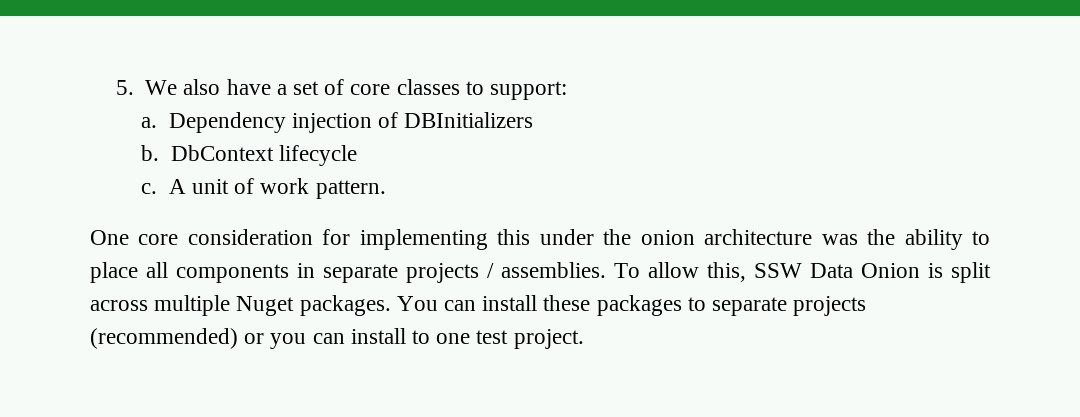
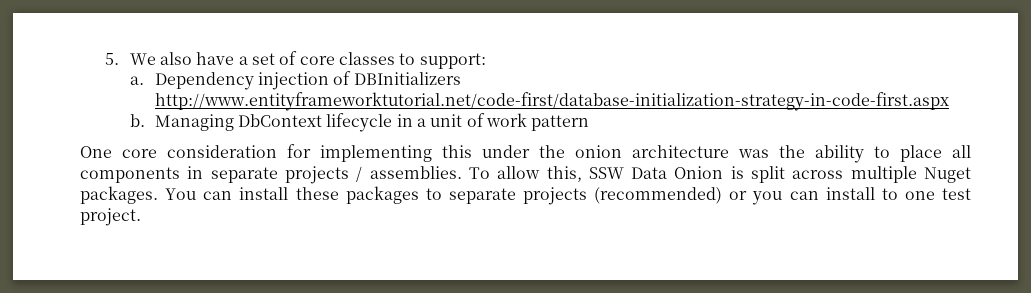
(534, 120) none -> [154,92,949,111] http://www.entityframeworktutorial.net/code-first/database-initialization-strategy-in-code-first.aspx
(160, 153) none -> [154,114,234,131] Managing
[141,179,186,194] // c. A -> [396,114,426,127] in a
[315,180,386,199] pattern. -> [531,115,590,131] pattern

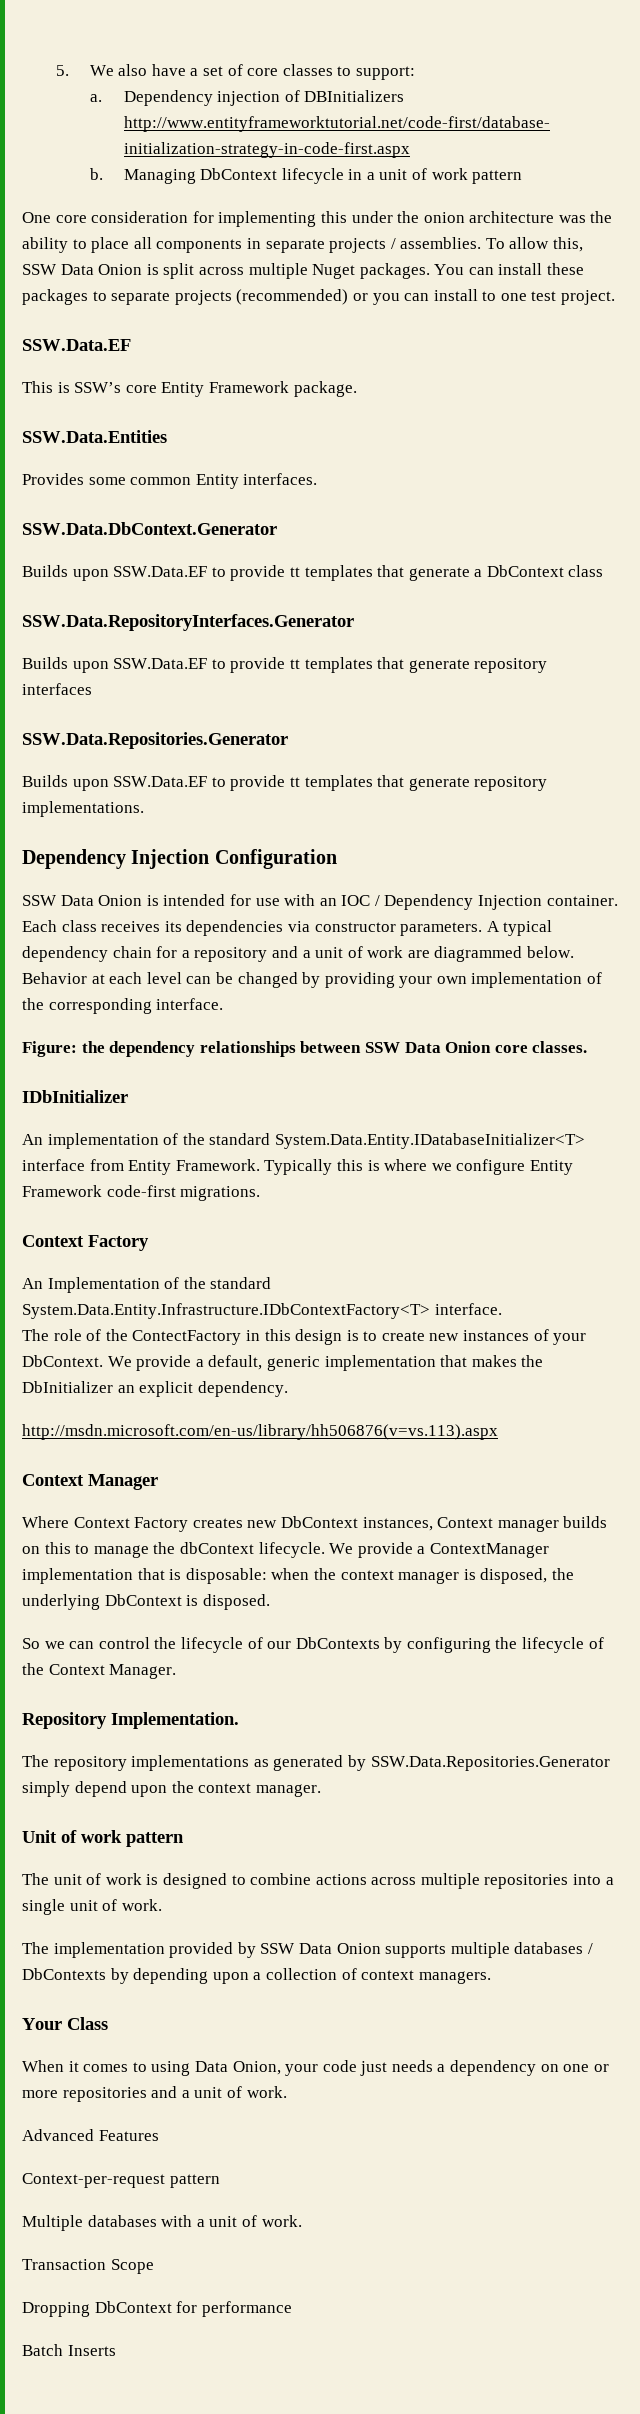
(141, 217) none -> [22,339,131,351] [22,381,357,397] [22,430,167,443] [22,473,318,489] [22,522,277,535] [22,565,604,581] [22,614,354,631] [22,657,548,673] [22,683,92,695] [22,732,288,749] [22,775,548,791] [22,801,144,817] [22,849,337,869] [22,894,618,910] [22,920,553,936] [22,946,575,962] [22,972,603,988] [22,998,224,1014] [22,1041,588,1057] [22,1090,128,1103] [22,1133,585,1149] [22,1159,573,1175] [22,1185,261,1201] [22,1235,149,1251] [22,1277,272,1293] [22,1303,502,1319] [22,1329,587,1345] [22,1355,544,1371] [22,1381,288,1397] [22,1424,498,1440] [22,1474,158,1490] [22,1516,608,1532] [22,1542,549,1558] [22,1568,574,1584] [22,1594,270,1610] [22,1637,604,1653] [22,1663,177,1679] [22,1712,239,1729] [22,1755,610,1771] [22,1781,321,1797] [22,1830,184,1847] [22,1873,614,1889] [22,1899,162,1915] [22,1942,593,1958] [22,1968,491,1984] [22,2017,108,2030] [22,2060,609,2076] [22,2086,287,2102] [22,2129,159,2141] [22,2173,220,2188] [22,2215,302,2231] [22,2259,154,2274] [22,2301,292,2317] [22,2344,116,2356] // SSW.Data.EF // This is SSW’s core Entity Framework package. // SSW.Data.Entities // Provides some common Entity interfaces. // SSW.Data.DbContext.Generator // Builds upon SSW.Data.EF to provide tt templates that generate a DbContext class // SSW.Data.RepositoryInterfaces.Generator // Builds upon SSW.Data.EF to provide tt templates that generate repository interfaces // SSW.Data.Repositories.Generator // Builds upon SSW.Data.EF to provide tt templates that generate repository implementations. // Dependency Injection Configuration // SSW Data Onion is intended for use with an IOC / Dependency Injection container. Each class receives its dependencies via constructor parameters. A typical dependency chain for a repository and a unit of work are diagrammed below. Behavior at each level can be changed by providing your own implementation of the corresponding interface. // Figure: the dependency relationships between SSW Data Onion core classes. // IDbInitializer // An implementation of the standard System.Data.Entity.IDatabaseInitializer<T> interface from Entity Framework. Typically this is where we configure Entity Framework code-first migrations. // Context Factory // An Implementation of the standard System.Data.Entity.Infrastructure.IDbContextFactory<T> interface. // The role of the ContectFactory in this design is to create new instances of your DbContext. We provide a default, generic implementation that makes the DbInitializer an explicit dependency. // http://msdn.microsoft.com/en-us/library/hh506876(v=vs.113).aspx // Context Manager // Where Context Factory creates new DbContext instances, Context manager builds on this to manage the dbContext lifecycle. We provide a ContextManager implementation that is disposable: when the context manager is disposed, the underlying DbContext is disposed. // So we can control the lifecycle of our DbContexts by configuring the lifecycle of the Context Manager. // Repository Implementation. // The repository implementations as generated by SSW.Data.Repositories.Generator simply depend upon the context manager. // Unit of work pattern // The unit of work is designed to combine actions across multiple repositories into a single unit of work. // The implementation provided by SSW Data Onion supports multiple databases / DbContexts by depending upon a collection of context managers. // Your Class // When it comes to using Data Onion, your code just needs a dependency on one or more repositories and a unit of work. // Advanced Features // Context-per-request pattern // Multiple databases with a unit of work. // Transaction Scope // Dropping DbContext for performance // Batch Inserts

